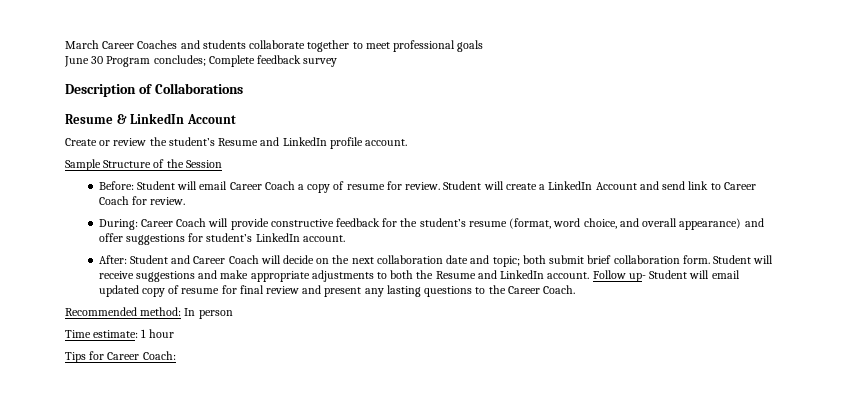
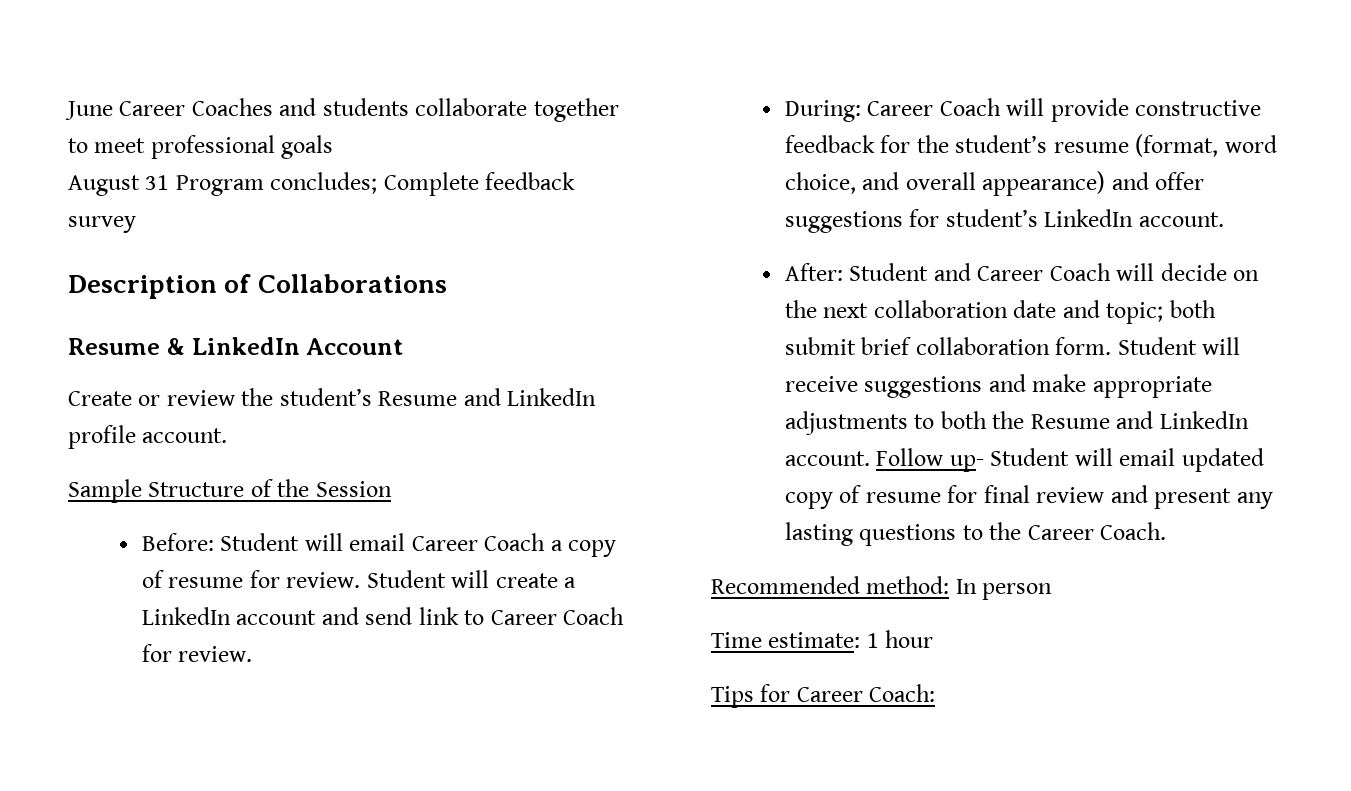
[65,40,99,49] March -> [65,101,113,120] June
[64,56,104,67] June 30 -> [68,175,170,196] August 31
[595,182,637,190] Account -> [236,610,317,625] account

